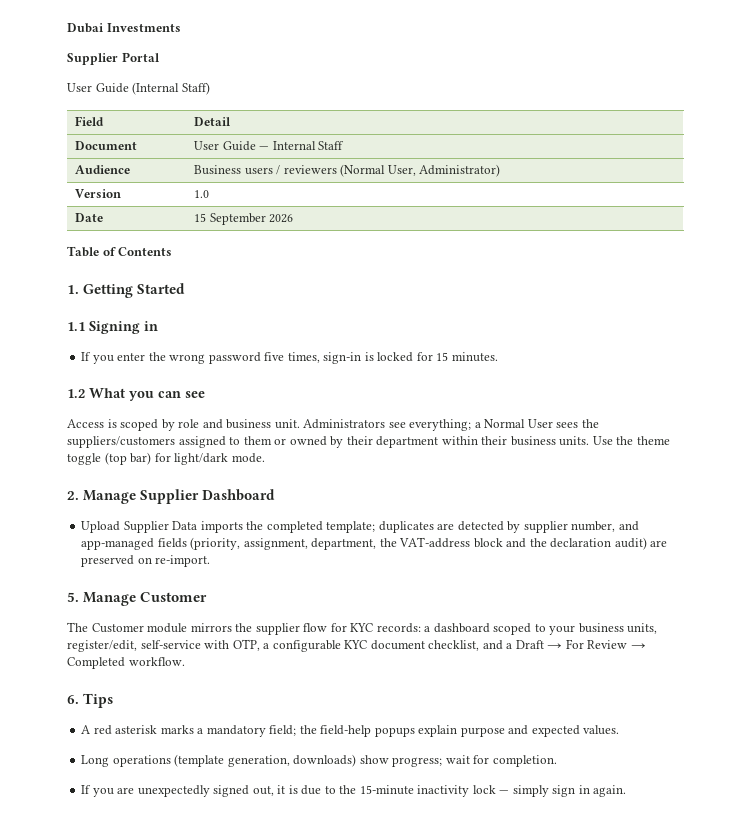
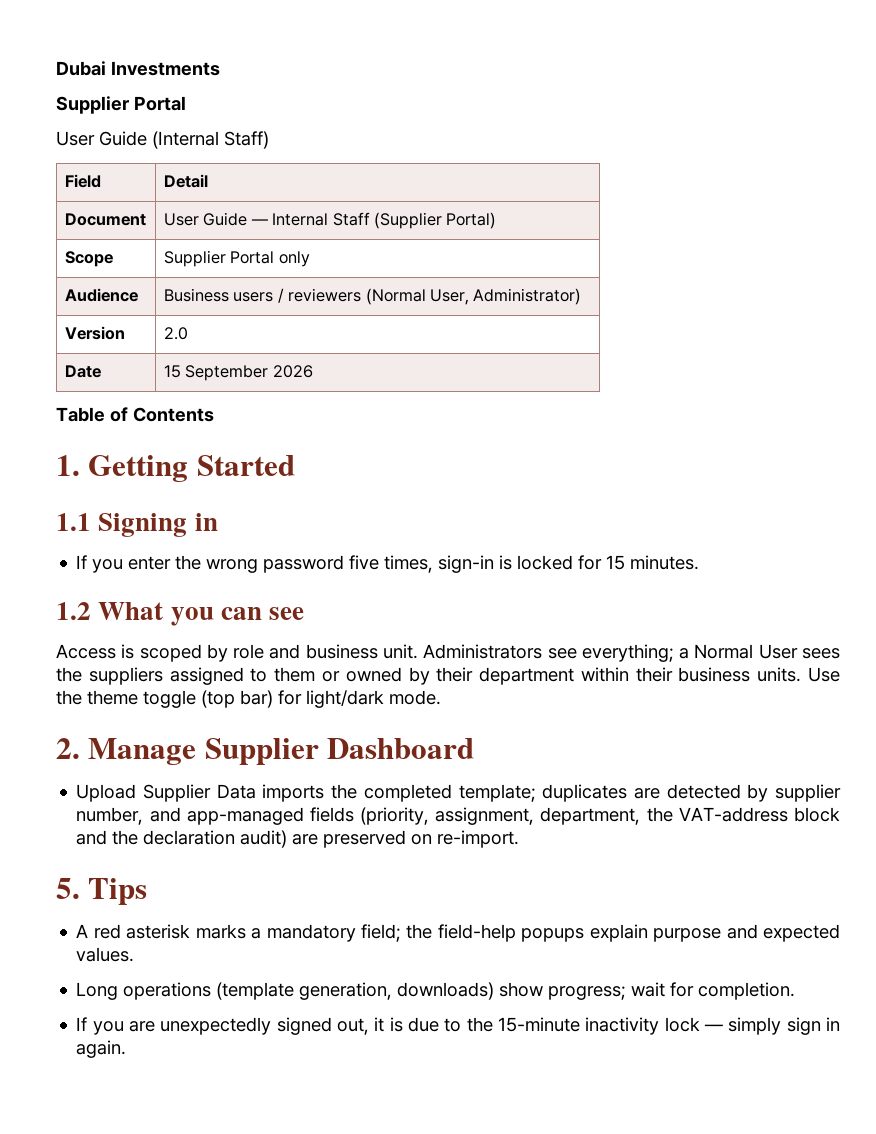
(345, 145) none -> [373,212,497,229] [64,251,113,267] [163,250,310,267] (Supplier Portal) // Scope | Supplier Portal only
[194,190,210,198] 1.0 -> [163,327,188,340] 2.0
[67,436,175,448] suppliers/customers -> [88,667,163,685] suppliers
[83,592,208,606] [67,622,658,635] [67,639,646,652] [67,657,185,669] [67,695,79,704] Manage Customer // The Customer module mirrors the supplier flow for KYC records: a dashboard scoped to your business units, register/edit, self-service with OTP, a configurable KYC document checklist, and a Draft → For Review → Completed workflow. // 6. -> (80, 888) none

